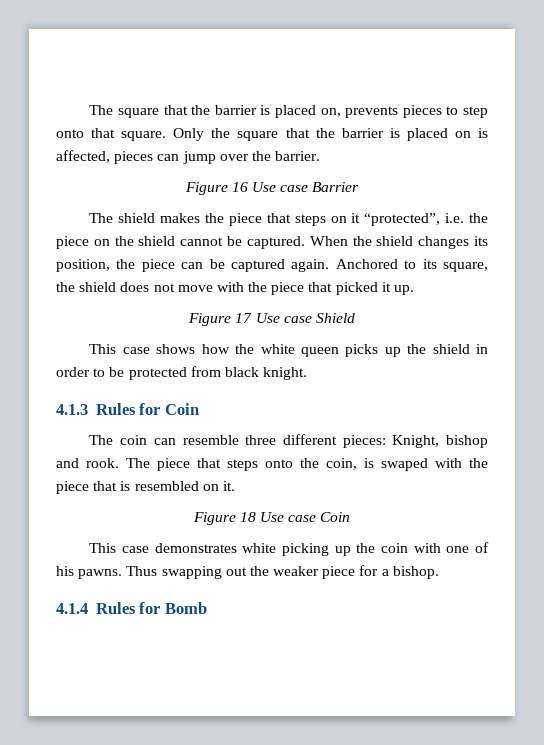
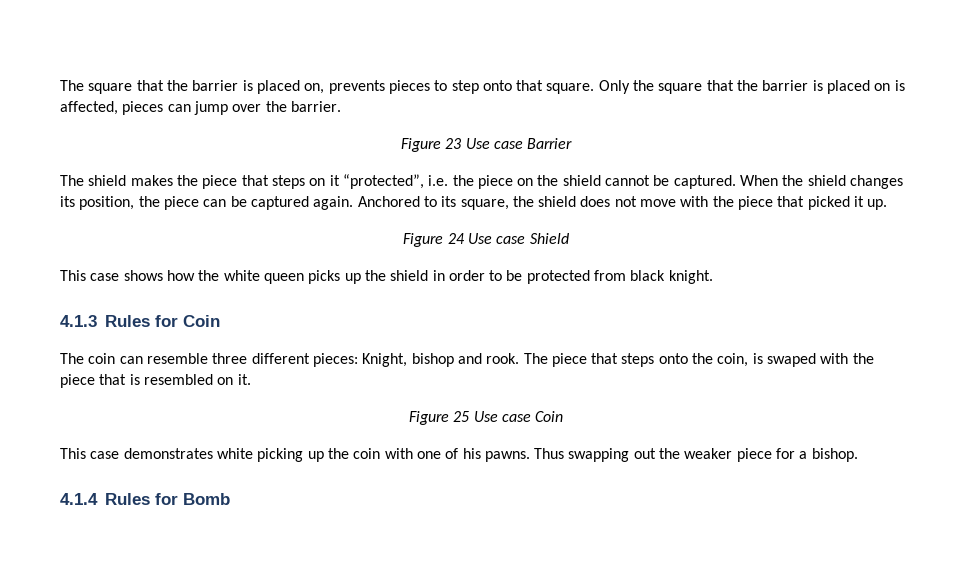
[231,182,248,192] 16 -> [445,138,462,149] 23
[235,313,253,323] 17 -> [447,233,465,244] 24
[239,512,256,522] 18 -> [453,411,470,422] 25

